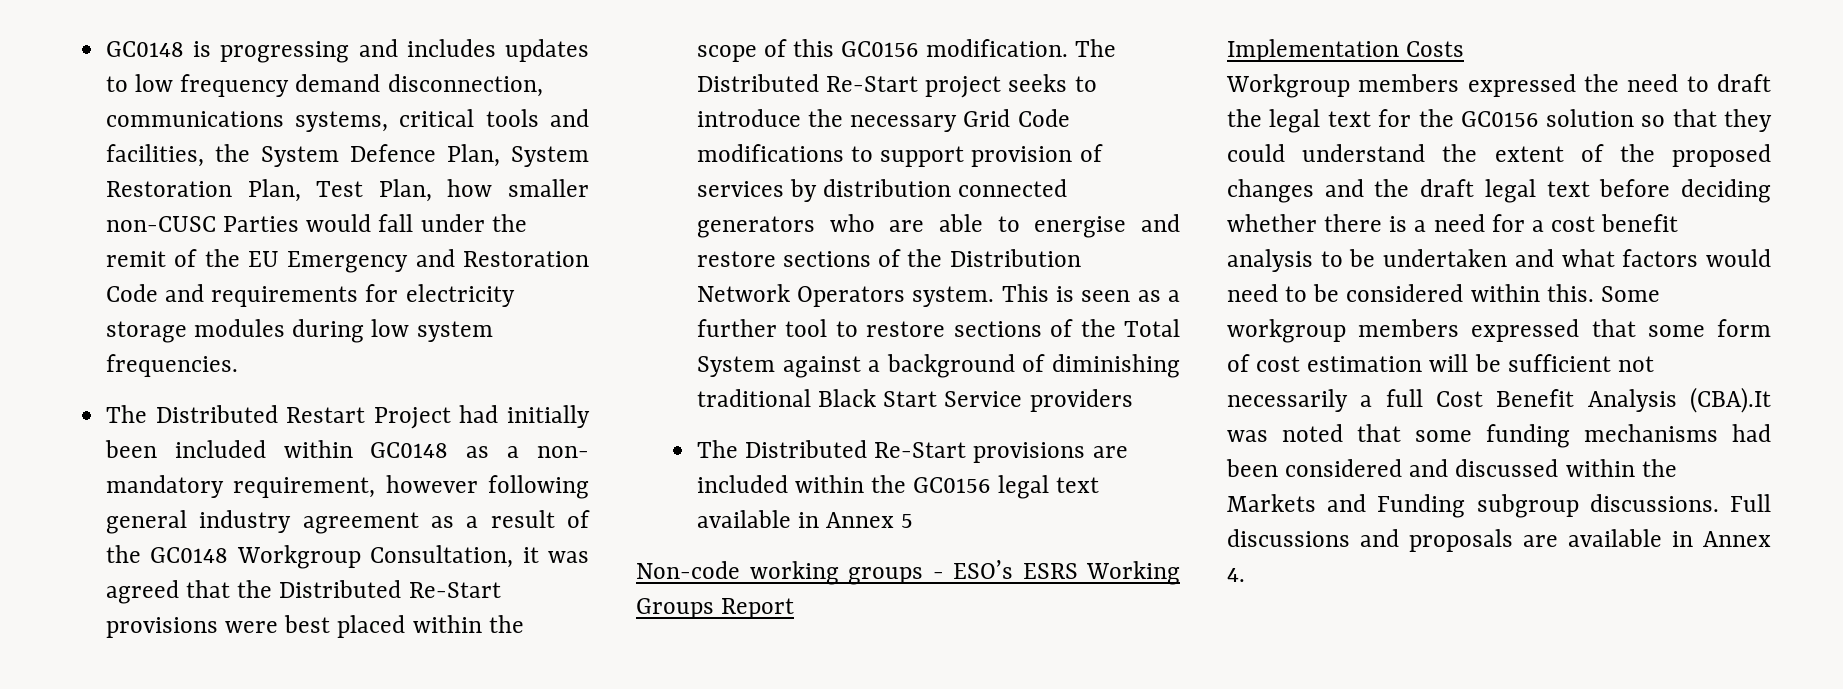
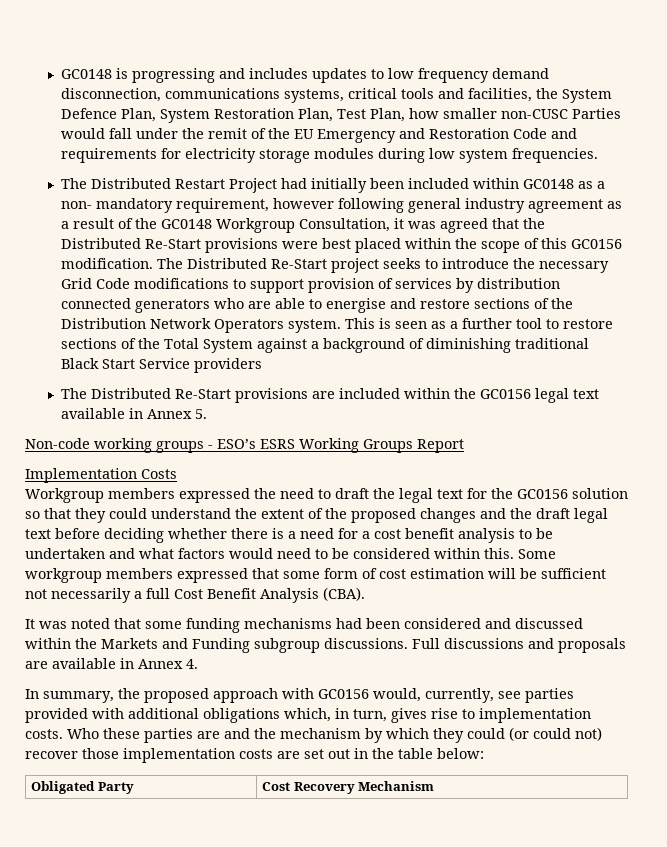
[901,514,914,528] 5 -> [194,409,207,419] 5.
[1690,387,1771,413] (CBA).It -> [323,587,365,601] [25,619,35,629] (CBA). // It
(1245, 575) none -> [25,688,574,703] [25,708,591,723] [25,727,602,743] [25,748,484,763] [31,781,134,794] [262,781,435,794] // In summary, the proposed approach with GC0156 would, currently, see parties provided with additional obligations which, in turn, gives rise to implementation costs. Who these parties are and the mechanism by which they could (or could not) recover those implementation costs are set out in the table below: // Obligated Party | Cost Recovery Mechanism

